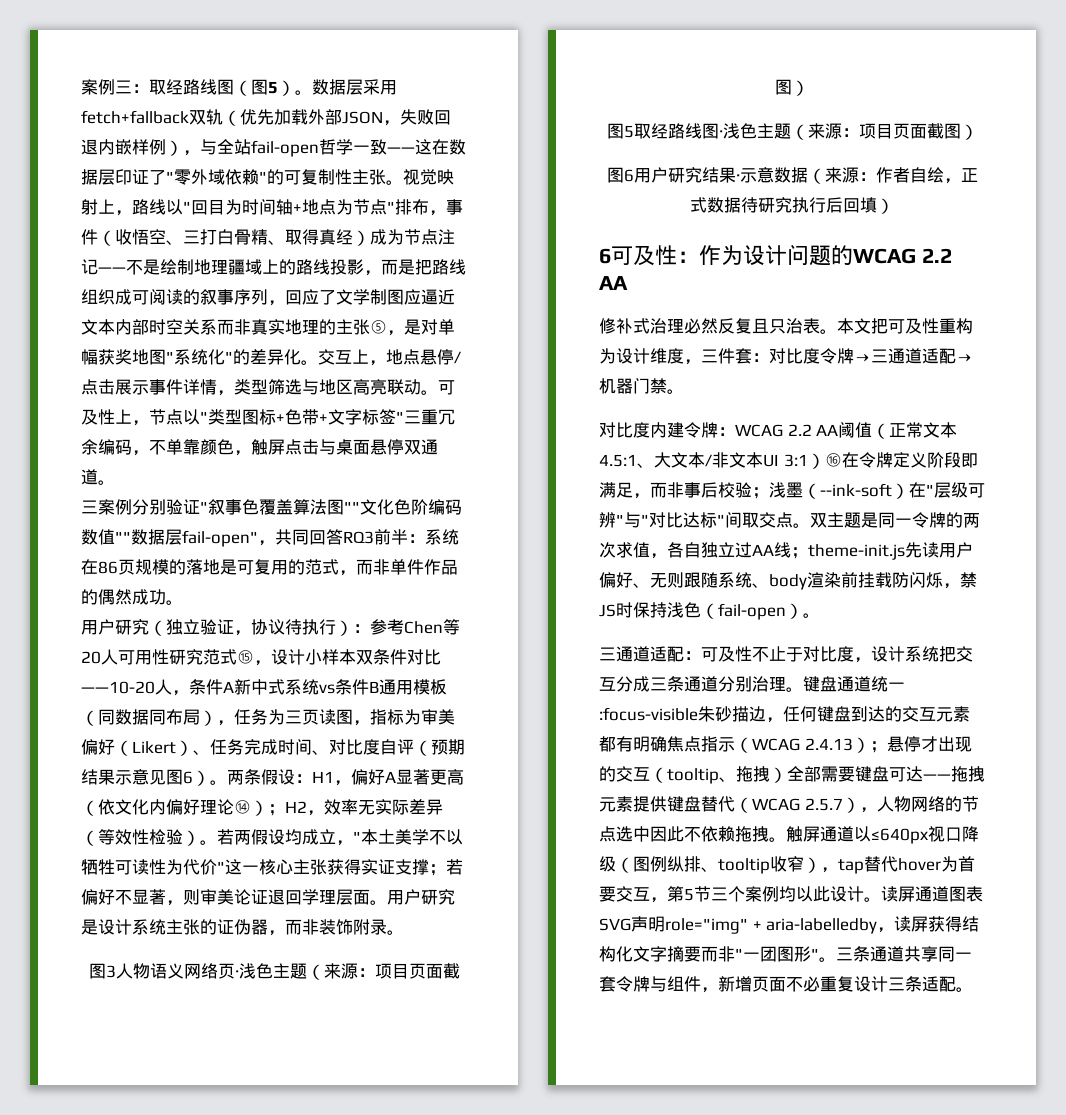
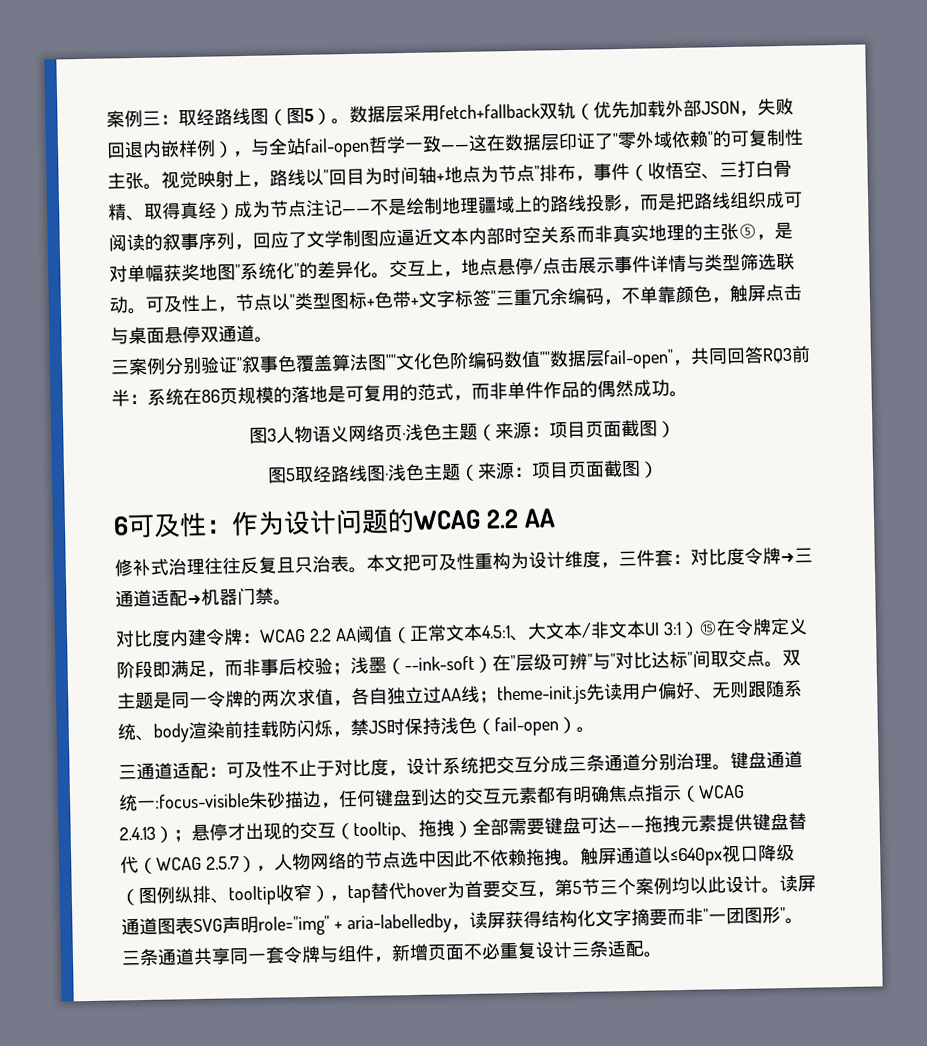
[217,390,234,396] ， -> [686,254,705,272] 与
[302,379,387,395] 与地区高亮 -> (777, 262) none
[81,619,460,636] [81,649,441,666] [81,679,447,696] [81,709,455,726] [81,739,465,756] [81,769,464,786] [81,799,443,816] [81,829,463,846] [81,859,463,876] [81,889,455,906] [81,919,404,936] // 用户研究（独立验证，协议待执行）：参考Chen等20人可用性研究范式⑮，设计小样本双条件对比——10-20人，条件A新中式系统vs条件B通用模板（同数据同布局），任务为三页读图，指标为审美偏好（Likert）、任务完成时间、对比度自评（预期结果示意见图6）。两条假设：H1，偏好A显著更高（依文化内偏好理论⑭）；H2，效率无实际差异（等效性检验）。若两假设均成立，"本土美学不以牺牲可读性为代价"这一核心主张获得实证支撑；若偏好不显著，则审美论证退回学理层面。用户研究是设计系统主张的证伪器，而非装饰附录。 -> (688, 394) none
[606,167,978,184] [690,197,894,214] // 图6用户研究结果·示意数据（来源：作者自绘，正式数据待研究执行后回填） -> (659, 469) none
[684,318,718,334] 必然 -> [204,557,241,575] 往往
[824,453,842,467] ⑯ -> [697,620,718,636] ⑮

